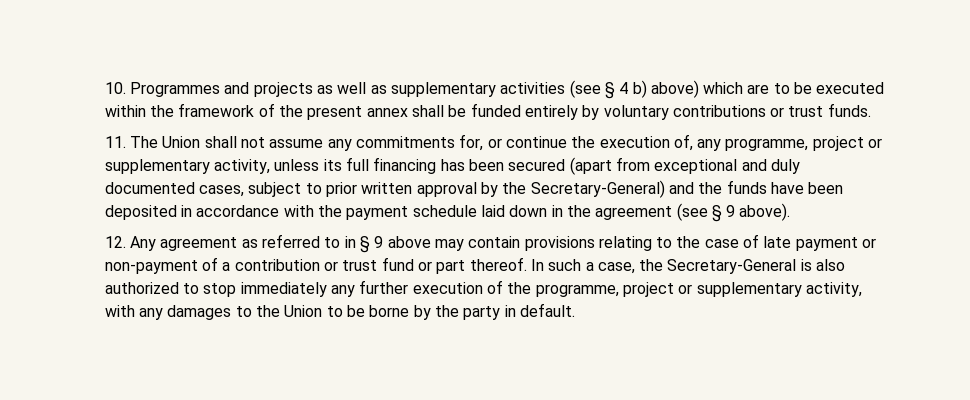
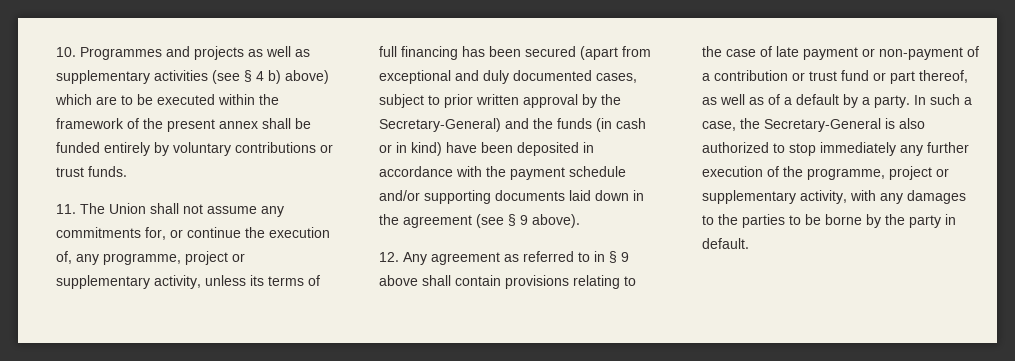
(342, 165) none -> [267,275,320,286] terms of
(767, 187) none -> [595,118,646,132] [378,142,442,156] (in cash or in kind)
(477, 211) none -> [378,190,565,204] and/or supporting documents
[434,239,464,251] may -> [421,275,451,286] shall
[469,257,527,271] thereof. -> [918,70,968,83] [701,94,910,108] thereof, as well as of a default by a party.
[284,305,323,317] Union -> [741,214,785,228] parties

